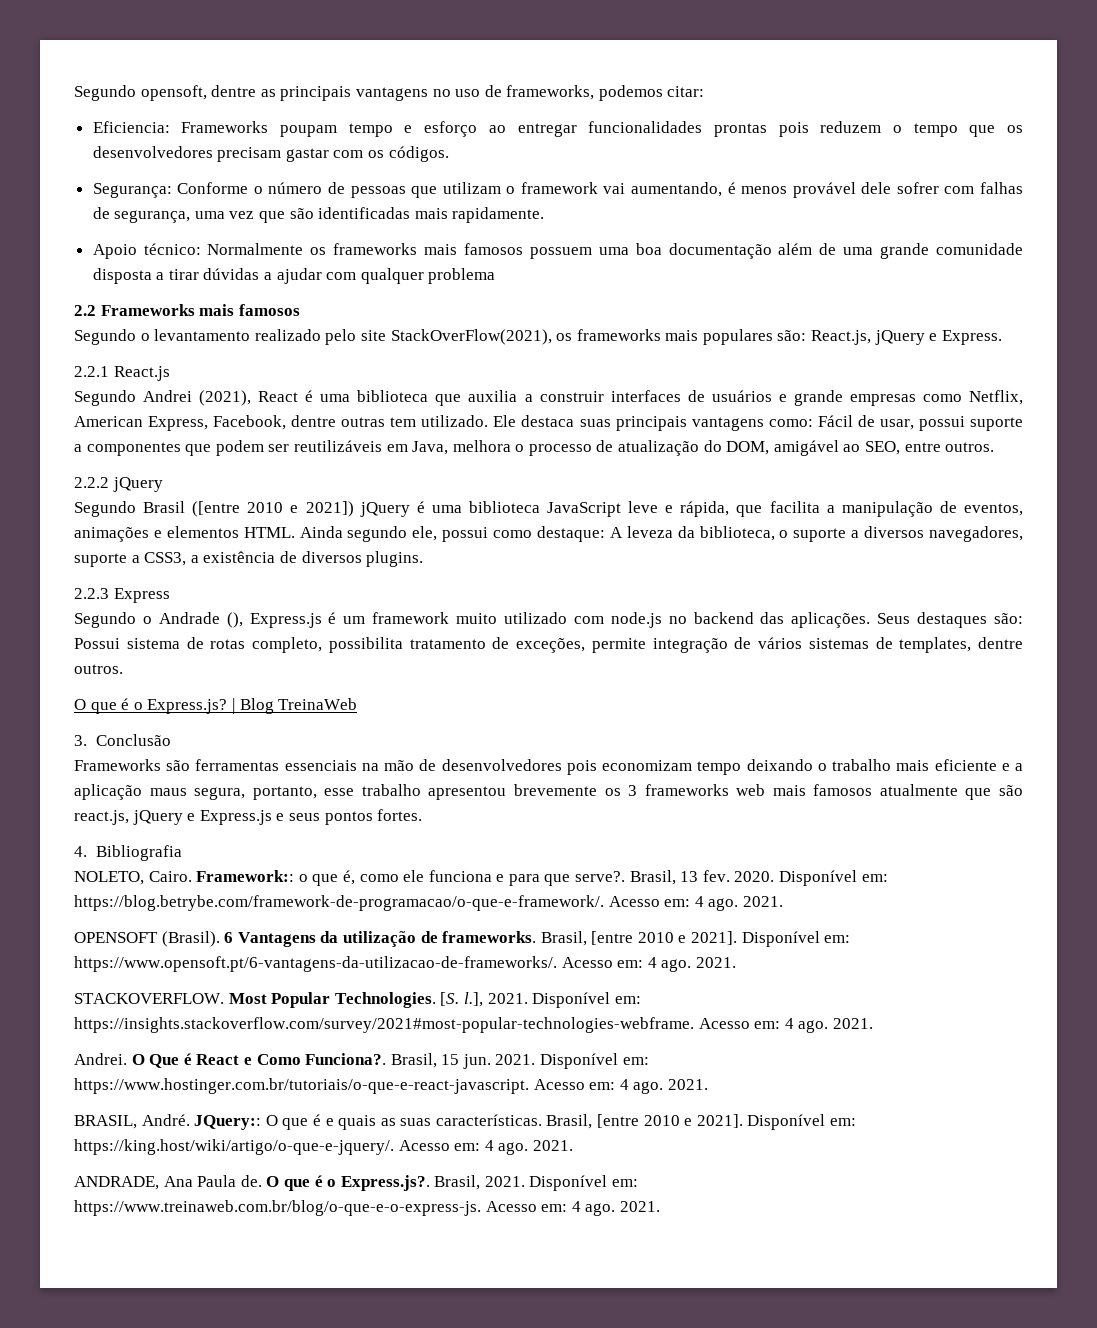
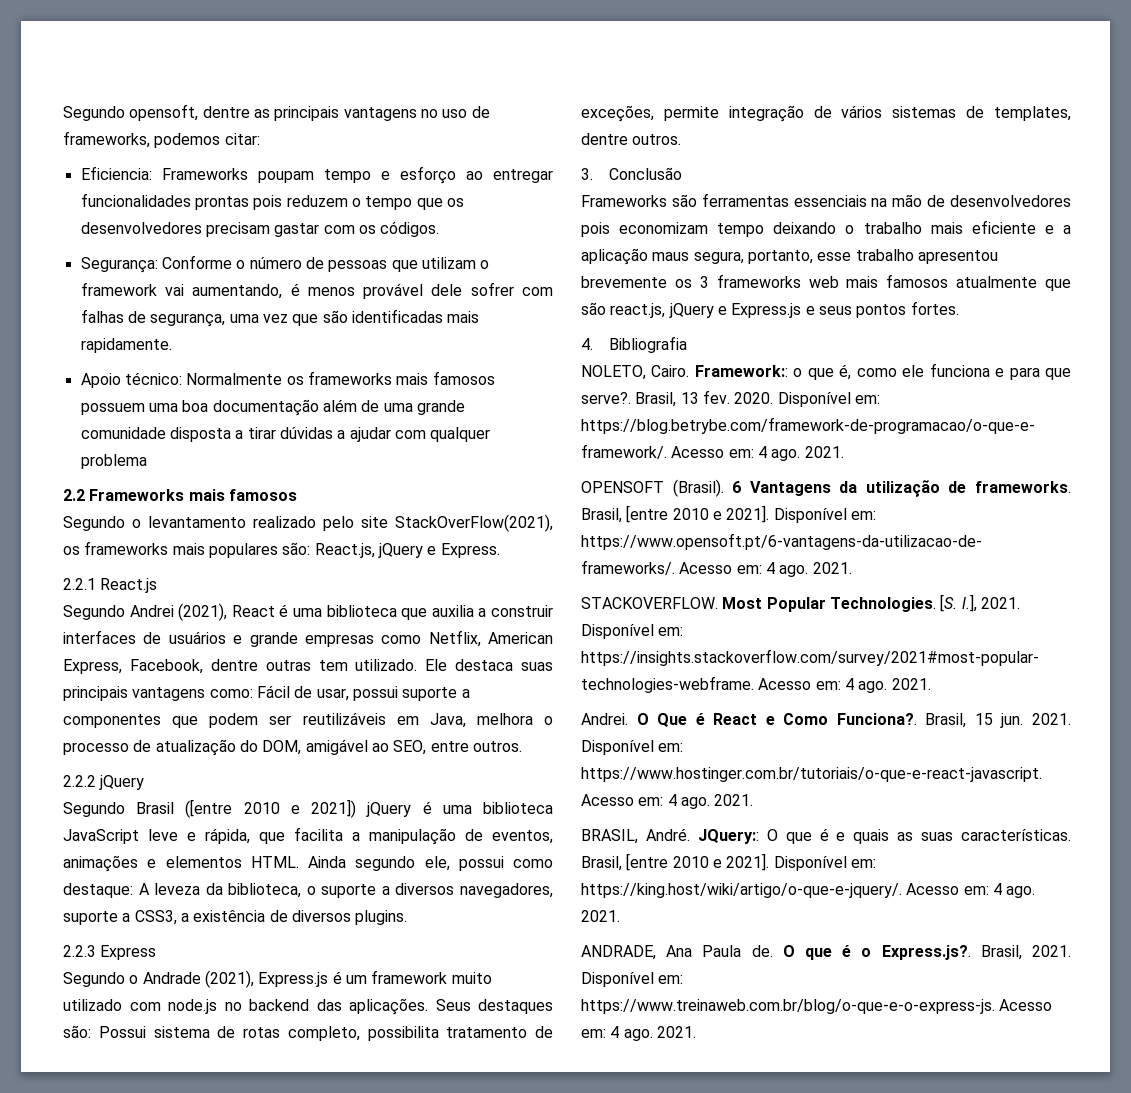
[226,612,243,628] (), -> [204,970,254,988] (2021),
[74,698,358,714] // O que é o Express.js? | Blog TreinaWeb -> (682, 139) none

